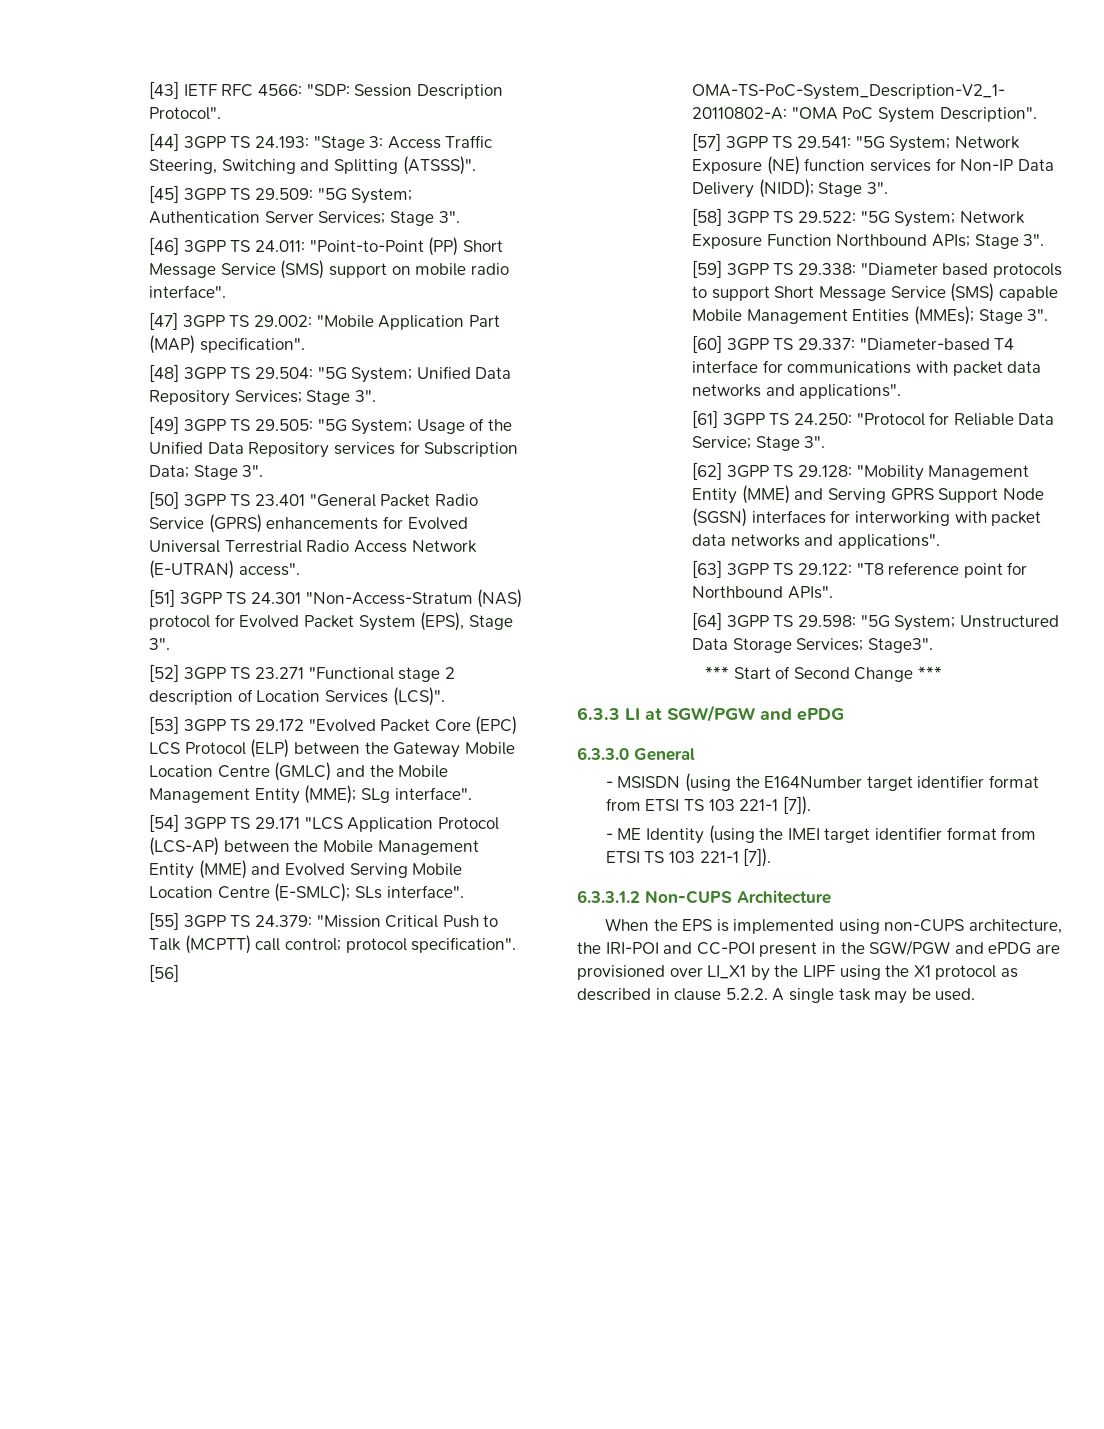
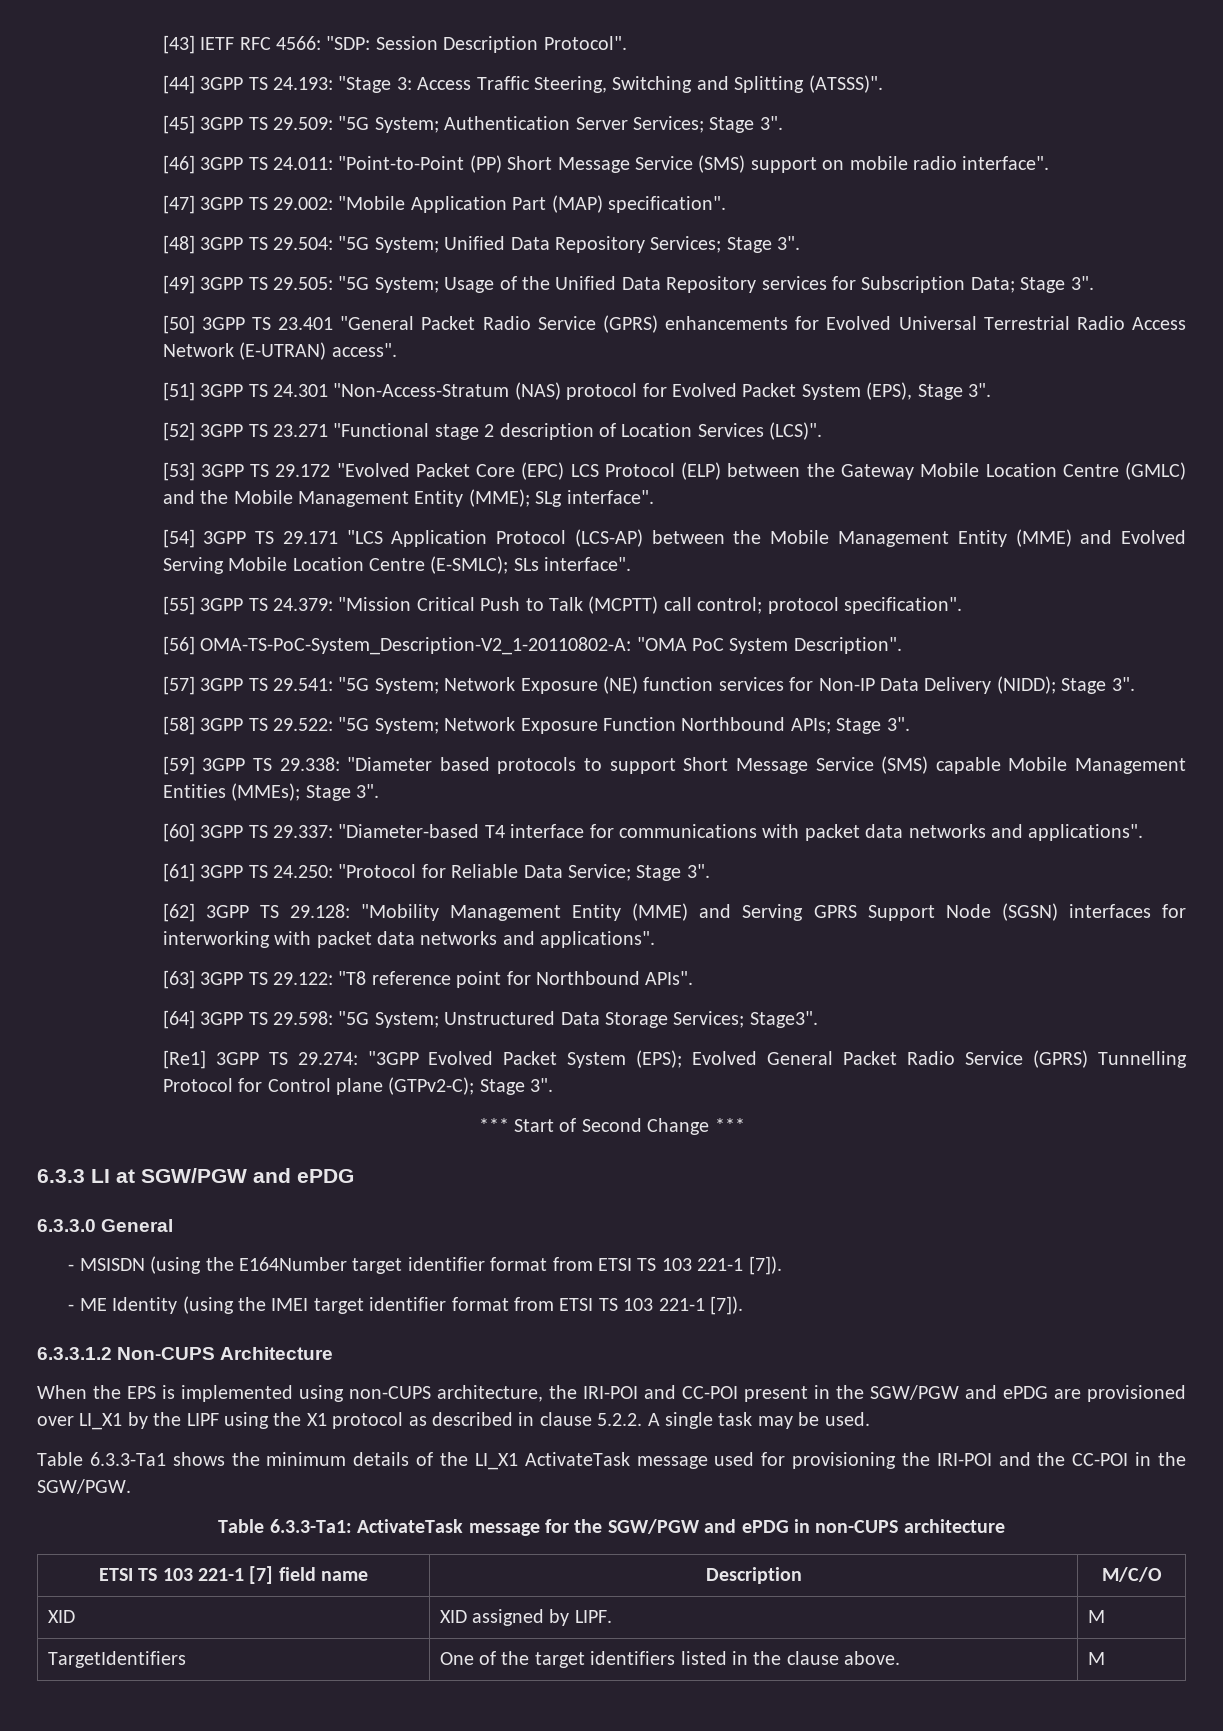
(934, 645) none -> [162,1050,1187,1069] [162,1077,554,1095] // [Re1] 3GPP TS 29.274: "3GPP Evolved Packet System (EPS); Evolved General Packet Radio Service (GPRS) Tunnelling Protocol for Control plane (GTPv2-C); Stage 3".
(976, 994) none -> [37,1452,1186,1470] [37,1479,131,1494] [218,1519,1005,1536] [98,1566,369,1584] [705,1567,802,1584] [1101,1567,1162,1582] [47,1610,75,1623] [439,1609,612,1626] [1087,1610,1105,1623] [47,1651,186,1668] [439,1651,901,1668] [1087,1652,1105,1665] // Table 6.3.3-Ta1 shows the minimum details of the LI_X1 ActivateTask message used for provisioning the IRI-POI and the CC-POI in the SGW/PGW. // Table 6.3.3-Ta1: ActivateTask message for the SGW/PGW and ePDG in non-CUPS architecture // ETSI TS 103 221-1 [7] field name | Description | M/C/O // XID | XID assigned by LIPF. | M // TargetIdentifiers | One of the target identifiers listed in the clause above. | M

